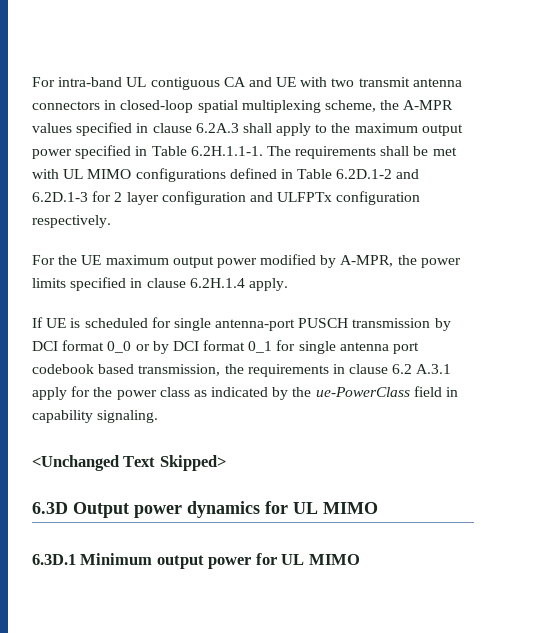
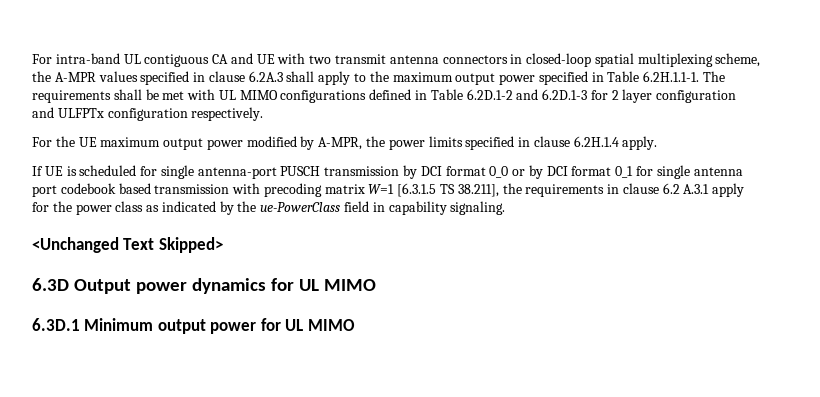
[138,364,221,376] transmission, -> [154,183,499,197] transmission with precoding matrix W=1 [6.3.1.5 TS 38.211],

